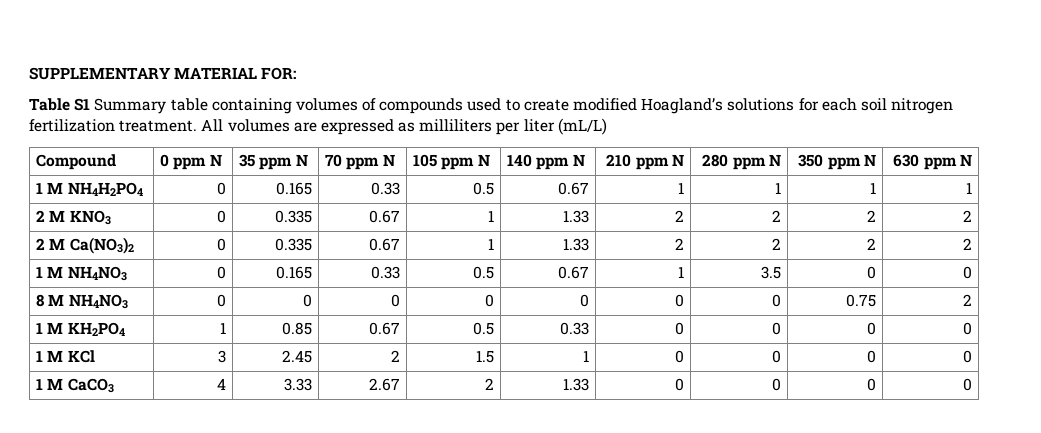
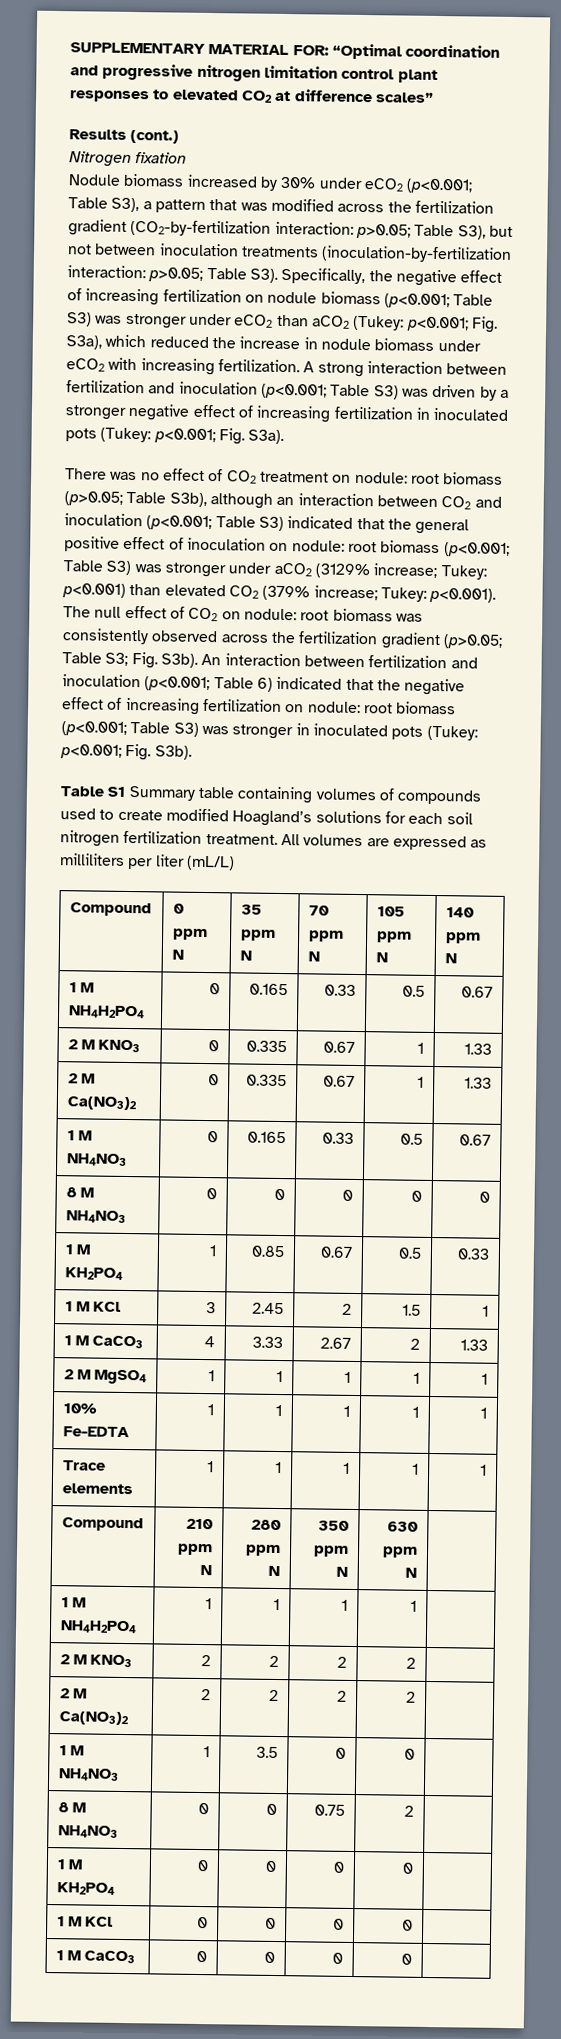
(297, 73) none -> [331,43,501,60] [70,63,438,83] [70,89,434,103] [69,129,180,144] [69,151,188,167] [68,173,474,194] [68,197,494,214] [68,219,513,240] [67,243,513,263] [67,265,503,287] [67,288,494,309] [67,312,498,333] [66,334,481,352] [66,357,508,378] [66,380,509,401] [65,403,510,423] [65,427,285,445] [65,468,504,485] [64,491,502,510] [64,513,470,535] [64,536,510,557] [63,560,487,580] [62,583,497,603] [63,605,423,622] [62,628,503,650] [62,652,478,669] [62,674,466,696] [62,697,457,715] [61,721,478,741] [60,743,192,761] “Optimal coordination and progressive nitrogen limitation control plant responses to elevated CO2 at difference scales” // Results (cont.) // Nitrogen fixation // Nodule biomass increased by 30% under eCO2 (p<0.001; Table S3), a pattern that was modified across the fertilization gradient (CO2-by-fertilization interaction: p>0.05; Table S3), but not between inoculation treatments (inoculation-by-fertilization interaction: p>0.05; Table S3). Specifically, the negative effect of increasing fertilization on nodule biomass (p<0.001; Table S3) was stronger under eCO2 than aCO2 (Tukey: p<0.001; Fig. S3a), which reduced the increase in nodule biomass under eCO2 with increasing fertilization. A strong interaction between fertilization and inoculation (p<0.001; Table S3) was driven by a stronger negative effect of increasing fertilization in inoculated pots (Tukey: p<0.001; Fig. S3a). // There was no effect of CO2 treatment on nodule: root biomass (p>0.05; Table S3b), although an interaction between CO2 and inoculation (p<0.001; Table S3) indicated that the general positive effect of inoculation on nodule: root biomass (p<0.001; Table S3) was stronger under aCO2 (3129% increase; Tukey: p<0.001) than elevated CO2 (379% increase; Tukey: p<0.001). The null effect of CO2 on nodule: root biomass was consistently observed across the fertilization gradient (p>0.05; Table S3; Fig. S3b). An interaction between fertilization and inoculation (p<0.001; Table 6) indicated that the negative effect of increasing fertilization on nodule: root biomass (p<0.001; Table S3) was stronger in inoculated pots (Tukey: p<0.001; Fig. S3b).
(585, 160) none -> [68,982,94,993] [68,1005,145,1019] [209,983,221,995] [249,983,289,996] [324,984,357,996] [402,985,426,997] [461,986,494,998] [67,1039,141,1053] [208,1040,220,1052] [246,1040,288,1053] [323,1041,356,1053] [417,1042,425,1054] [464,1043,493,1055] [67,1073,95,1084] [66,1096,137,1111] [208,1074,220,1086] [246,1074,288,1087] [323,1075,356,1087] [417,1076,425,1088] [464,1077,493,1089] [66,1130,92,1141] [66,1153,127,1166] [207,1131,219,1143] [247,1131,287,1144] [322,1132,355,1144] [400,1133,424,1145] [459,1134,492,1146] [65,1187,94,1198] [65,1210,126,1223] [206,1188,218,1200] [274,1188,286,1201] [342,1189,354,1201] [411,1190,423,1202] [479,1191,491,1203] [64,1244,91,1255] [64,1267,123,1280] [209,1245,218,1257] [251,1245,286,1258] [320,1246,354,1258] [398,1247,423,1259] [457,1248,491,1260] [64,1301,122,1312] [206,1302,217,1314] [252,1302,285,1315] [342,1303,353,1315] [402,1304,422,1316] [482,1305,490,1317] [63,1335,144,1349] [204,1336,216,1348] [252,1336,284,1349] [320,1337,352,1349] [410,1338,421,1350] [460,1339,489,1351] [63,1369,148,1385] [208,1370,216,1382] [276,1370,284,1383] [344,1371,352,1383] [413,1372,421,1384] [481,1373,489,1385] [62,1403,97,1414] [62,1426,129,1438] [207,1404,215,1416] [275,1404,283,1417] [343,1405,351,1417] [412,1406,420,1418] [480,1407,488,1419] [62,1460,106,1471] [61,1483,133,1495] [207,1461,215,1473] [275,1461,283,1474] [343,1462,351,1474] [412,1463,420,1475] [480,1464,488,1476] [61,1517,144,1532] // 1 M NH4H2PO4 | 0 | 0.165 | 0.33 | 0.5 | 0.67 // 2 M KNO3 | 0 | 0.335 | 0.67 | 1 | 1.33 // 2 M Ca(NO3)2 | 0 | 0.335 | 0.67 | 1 | 1.33 // 1 M NH4NO3 | 0 | 0.165 | 0.33 | 0.5 | 0.67 // 8 M NH4NO3 | 0 | 0 | 0 | 0 | 0 // 1 M KH2PO4 | 1 | 0.85 | 0.67 | 0.5 | 0.33 // 1 M KCl | 3 | 2.45 | 2 | 1.5 | 1 // 1 M CaCO3 | 4 | 3.33 | 2.67 | 2 | 1.33 // 2 M MgSO4 | 1 | 1 | 1 | 1 | 1 // 10% Fe-EDTA | 1 | 1 | 1 | 1 | 1 // Trace elements | 1 | 1 | 1 | 1 | 1 // Compound
[36,182,143,196] [216,182,226,195] [275,182,312,195] [370,182,400,195] [472,182,494,195] [557,182,589,195] [677,182,684,194] [774,182,781,194] [869,182,876,194] [965,182,972,194] [36,210,111,225] [216,210,226,223] [274,210,312,223] [368,210,400,223] [487,210,494,222] [562,210,589,223] [674,210,684,222] [771,210,781,222] [866,210,876,222] [962,210,972,222] [36,237,134,254] [216,238,226,251] [274,238,312,251] [368,238,400,251] [487,238,494,250] [562,238,589,251] [674,238,684,250] [771,238,781,250] [866,238,876,250] [962,238,972,250] [36,266,127,281] [216,266,226,279] [275,266,312,279] [370,266,400,279] [472,266,494,279] [557,266,589,279] // 1 M NH4H2PO4 | 0 | 0.165 | 0.33 | 0.5 | 0.67 | 1 | 1 | 1 | 1 // 2 M KNO3 | 0 | 0.335 | 0.67 | 1 | 1.33 | 2 | 2 | 2 | 2 // 2 M Ca(NO3)2 | 0 | 0.335 | 0.67 | 1 | 1.33 | 2 | 2 | 2 | 2 // 1 M NH4NO3 | 0 | 0.165 | 0.33 | 0.5 | 0.67 -> [60,1597,86,1608] [59,1620,137,1634] [205,1598,213,1610] [273,1598,281,1611] [341,1599,349,1611] [410,1600,418,1612] [59,1654,133,1668] [201,1655,212,1667] [269,1655,280,1668] [337,1656,348,1668] [406,1657,417,1669] [59,1688,87,1699] [58,1711,129,1726] [201,1689,212,1701] [269,1689,280,1702] [337,1690,348,1702] [406,1691,417,1703] [58,1745,84,1756] [58,1768,119,1781] | // 1 M NH4H2PO4 | 1 | 1 | 1 | 1 | // 2 M KNO3 | 2 | 2 | 2 | 2 | // 2 M Ca(NO3)2 | 2 | 2 | 2 | 2 | // 1 M NH4NO3
[36,294,128,309] [216,294,226,307] [302,294,312,307] [390,294,400,307] [484,294,494,307] [579,294,589,307] [674,294,684,307] [771,294,781,307] [845,294,876,307] [962,294,972,306] [36,322,125,336] [219,322,226,334] [281,322,312,335] [368,322,400,335] [472,322,494,335] [559,322,589,335] [674,322,684,335] [771,322,781,335] [866,322,876,335] [962,322,972,335] [36,350,95,363] [217,350,226,363] [281,350,312,363] [390,350,400,362] [475,350,494,363] [582,350,589,362] [674,350,684,363] [771,350,781,363] [866,350,876,363] [962,350,972,363] [36,378,114,393] [216,378,226,390] [283,378,312,391] [368,378,400,391] [484,378,494,390] [562,378,589,391] [674,378,684,391] [771,378,781,391] [866,378,876,391] [962,378,972,391] // 8 M NH4NO3 | 0 | 0 | 0 | 0 | 0 | 0 | 0 | 0.75 | 2 // 1 M KH2PO4 | 1 | 0.85 | 0.67 | 0.5 | 0.33 | 0 | 0 | 0 | 0 // 1 M KCl | 3 | 2.45 | 2 | 1.5 | 1 | 0 | 0 | 0 | 0 // 1 M CaCO3 | 4 | 3.33 | 2.67 | 2 | 1.33 | 0 | 0 | 0 | 0 -> [57,1802,86,1813] [57,1825,118,1838] [198,1802,210,1815] [266,1803,278,1816] [314,1804,346,1816] [404,1805,415,1817] [56,1859,82,1870] [56,1882,115,1895] [197,1859,209,1872] [265,1860,277,1873] [333,1861,345,1873] [402,1862,414,1874] [56,1916,114,1927] [197,1916,209,1929] [265,1917,277,1930] [333,1918,345,1930] [402,1919,414,1931] [55,1950,136,1964] [196,1950,208,1963] [264,1951,276,1964] [332,1952,344,1964] [401,1953,413,1965] | // 8 M NH4NO3 | 0 | 0 | 0.75 | 2 | // 1 M KH2PO4 | 0 | 0 | 0 | 0 | // 1 M KCl | 0 | 0 | 0 | 0 | // 1 M CaCO3 | 0 | 0 | 0 | 0 |

